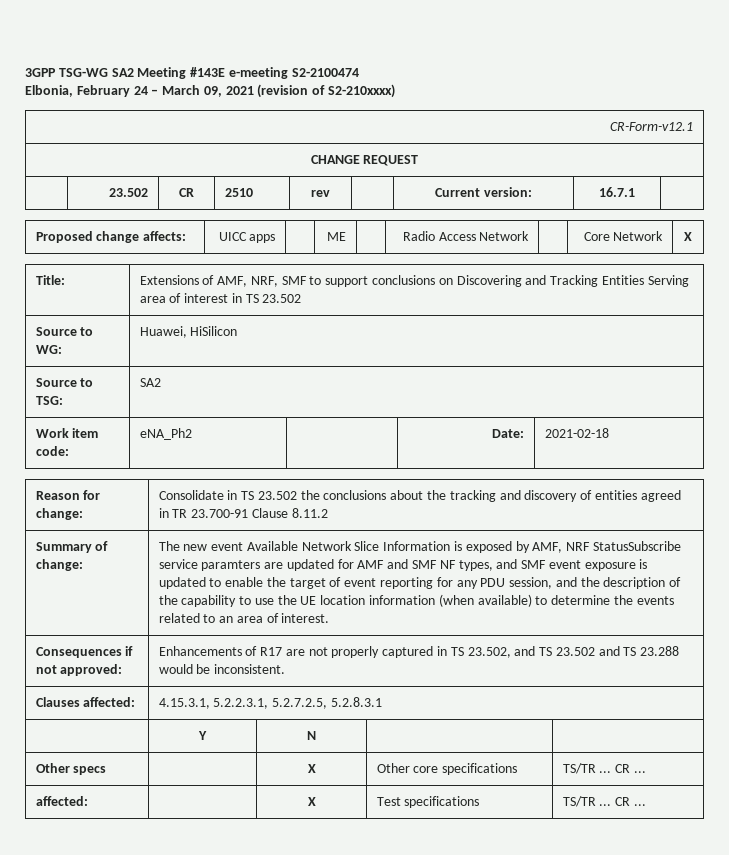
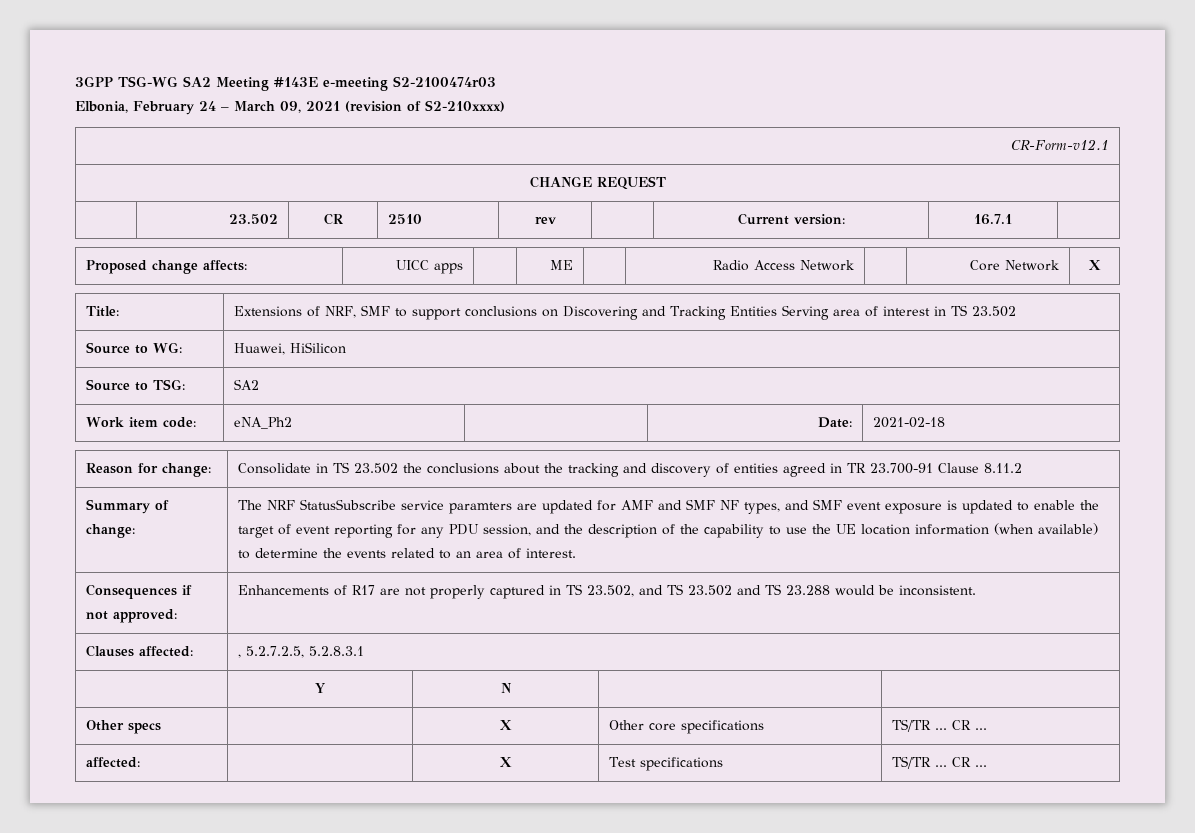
[291,68,359,77] S2-2100474 -> [393,76,496,87] S2-2100474r03
[217,276,248,287] AMF, -> (321, 311) none
[183,541,563,553] new event Available Network Slice Information is exposed by AMF, -> (263, 505) none
[158,698,269,709] 4.15.3.1, 5.2.2.3.1, -> [238,654,242,658] ,

